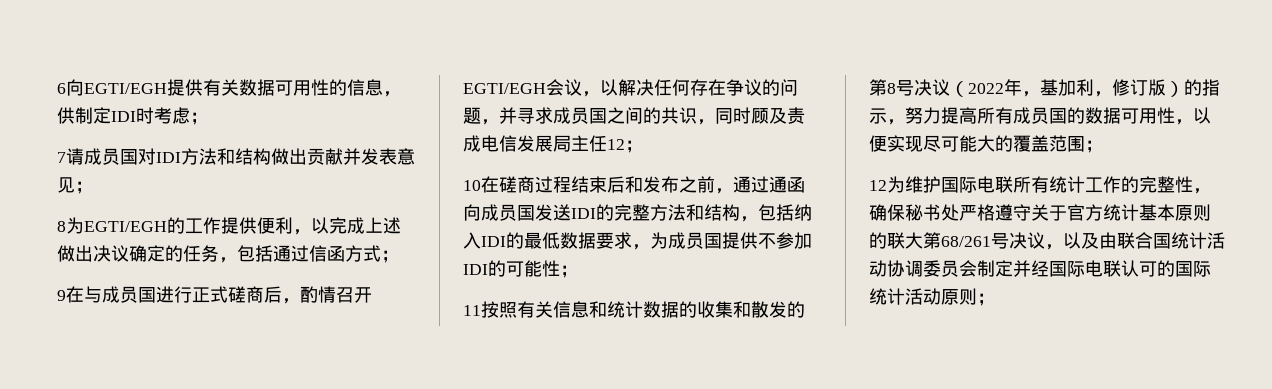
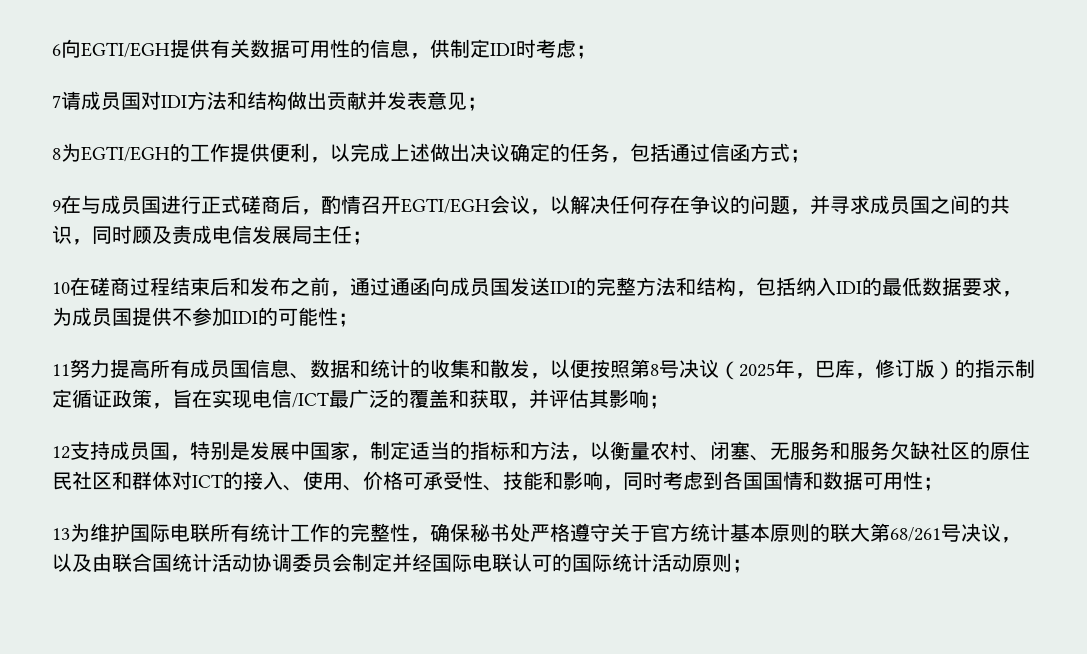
[607,139,625,150] 12 -> (352, 234) none
[481,301,805,318] [869,79,1220,97] [869,108,905,125] 按照有关信息和统计数据的收集和散发的第8号决议（2022年，基加利，修订版）的指示， -> (70, 370) none
[1067,107,1211,125] [869,135,1103,153] [869,180,887,191] 的数据可用性，以便实现尽可能大的覆盖范围； // 12 -> [250,359,1035,380] [52,389,669,409] [52,441,1030,461] [52,471,943,491] [52,528,70,540] 信息、数据和统计的收集和散发，以便按照第8号决议（2025年，巴库，修订版）的指示制定循证政策，旨在实现电信/ICT最广泛的覆盖和获取，并评估其影响； // 12支持成员国，特别是发展中国家，制定适当的指标和方法，以衡量农村、闭塞、无服务和服务欠缺社区的原住民社区和群体对ICT的接入、使用、价格可承受性、技能和影响，同时考虑到各国国情和数据可用性； // 13

